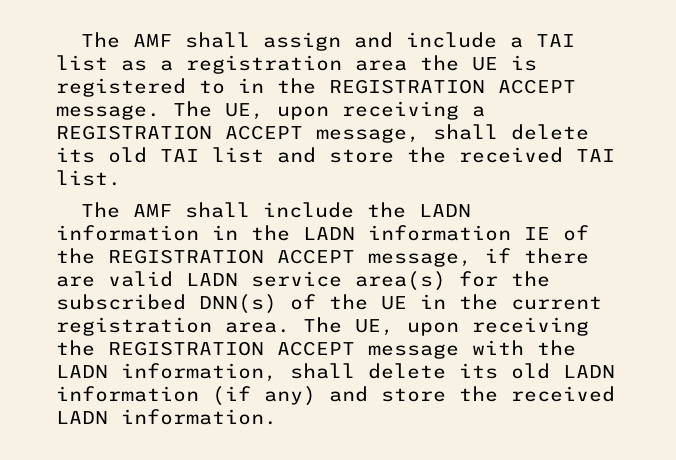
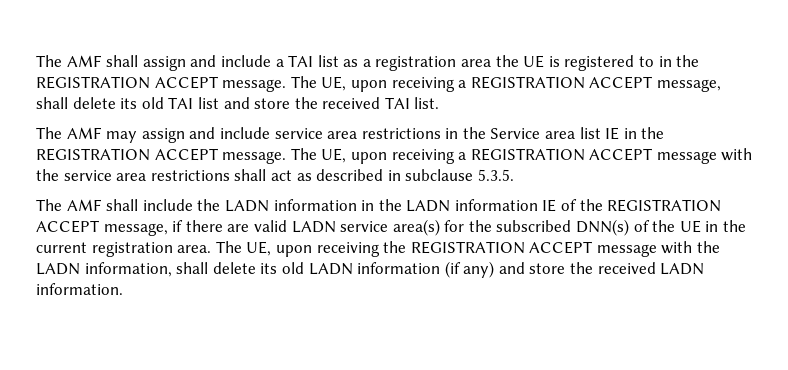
(121, 178) none -> [36,127,665,143] [36,148,753,164] [36,169,514,181] // The AMF may assign and include service area restrictions in the Service area list IE in the REGISTRATION ACCEPT message. The UE, upon receiving a REGISTRATION ACCEPT message with the service area restrictions shall act as described in subclause 5.3.5.

